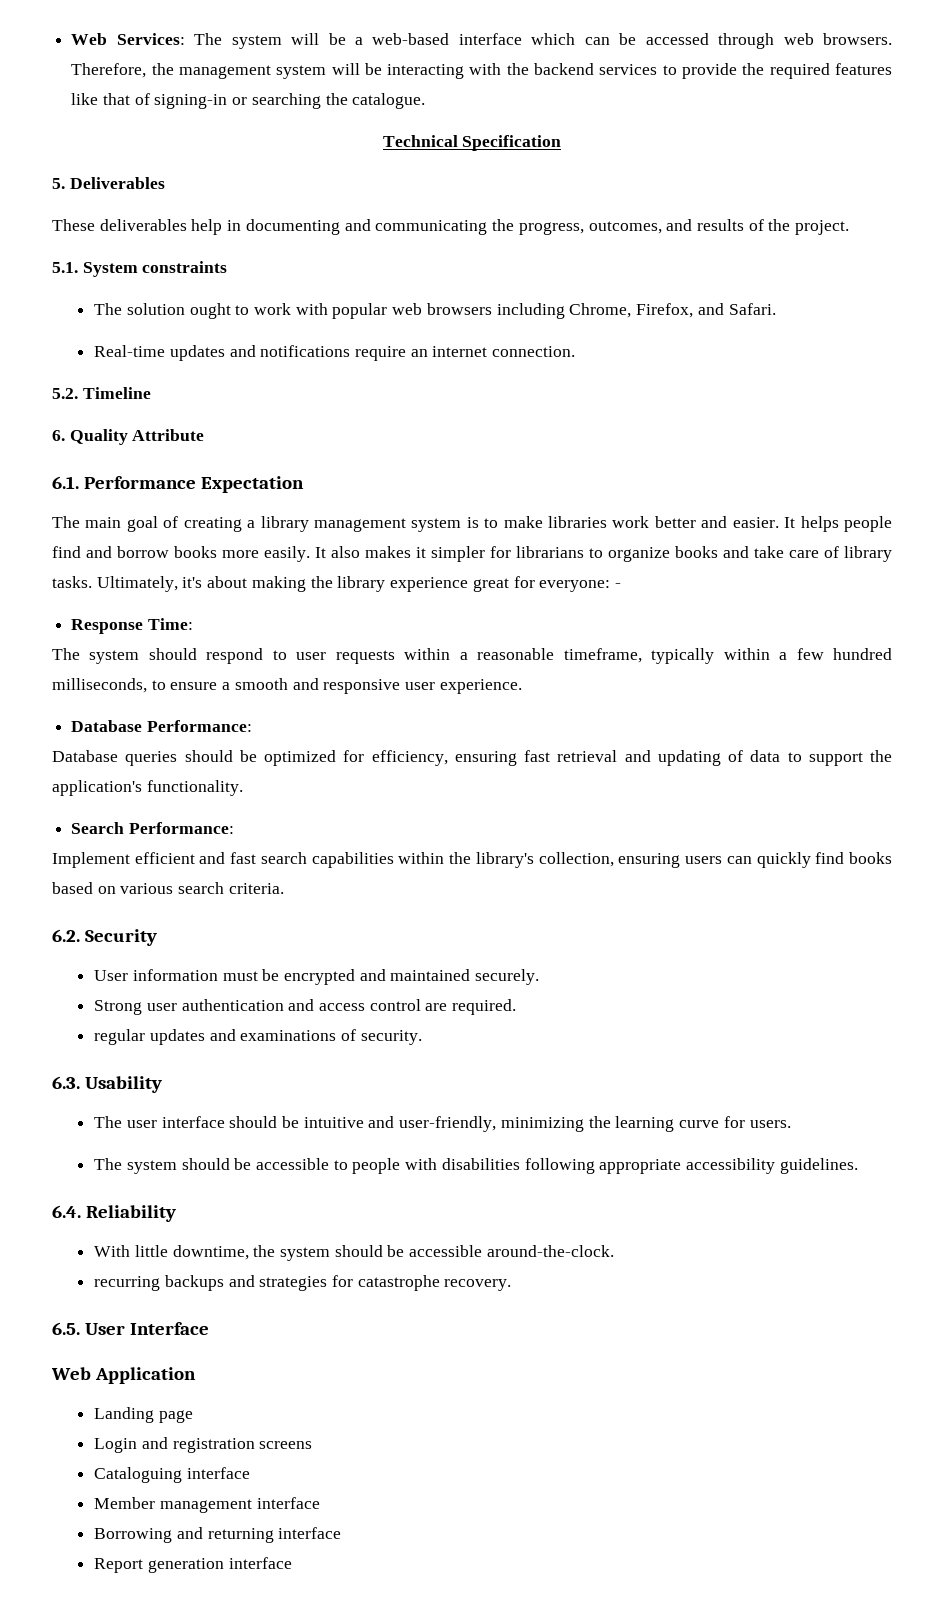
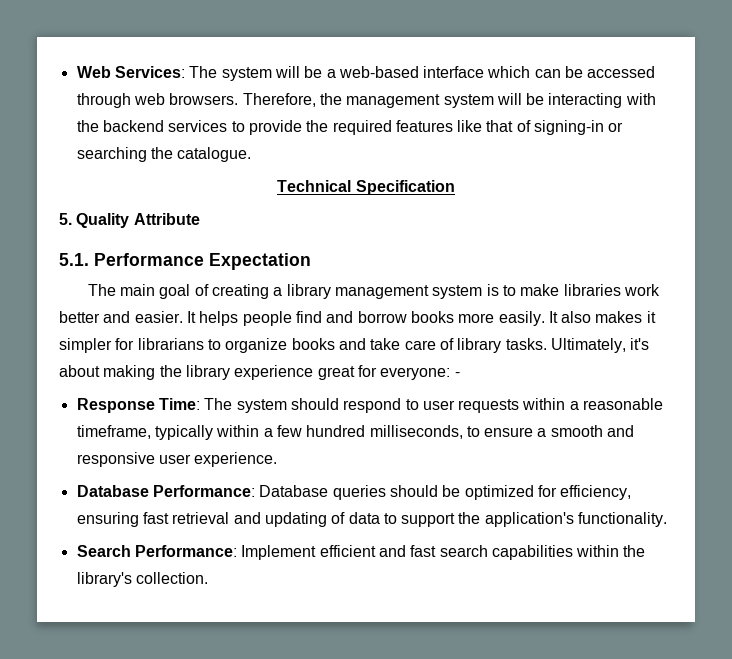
[69,177,165,189] [52,219,850,235] [52,261,228,277] [94,303,776,319] [94,345,576,361] [52,387,151,399] [52,430,65,441] Deliverables // These deliverables help in documenting and communicating the progress, outcomes, and results of the project. // 5.1. System constraints // The solution ought to work with popular web browsers including Chrome, Firefox, and Safari. // Real-time updates and notifications require an internet connection. // 5.2. Timeline // 6. -> (72, 219) none
[52,476,79,489] 6.1. -> [59,253,89,266] 5.1.
(193, 624) // -> (200, 404) none
(252, 726) // -> (255, 491) none
(234, 828) // -> (237, 551) none
[538,852,893,868] [52,882,284,894] [52,929,157,946] [94,969,540,985] [94,999,517,1015] [94,1029,422,1045] [52,1076,162,1093] [94,1116,791,1132] [94,1158,858,1174] [52,1205,176,1222] [94,1245,614,1261] [94,1275,512,1291] [52,1322,209,1335] [51,1367,196,1384] [94,1407,193,1423] [94,1437,313,1453] [94,1467,250,1483] [94,1497,320,1513] [94,1527,342,1543] [94,1557,292,1573] collection, ensuring users can quickly find books based on various search criteria. // 6.2. Security // User information must be encrypted and maintained securely. // Strong user authentication and access control are required. // regular updates and examinations of security. // 6.3. Usability // The user interface should be intuitive and user-friendly, minimizing the learning curve for users. // The system should be accessible to people with disabilities following appropriate accessibility guidelines. // 6.4. Reliability // With little downtime, the system should be accessible around-the-clock. // recurring backups and strategies for catastrophe recovery. // 6.5. User Interface // Web Application // Landing page // Login and registration screens // Cataloguing interface // Member management interface // Borrowing and returning interface // Report generation interface -> [135,572,208,584] collection.

